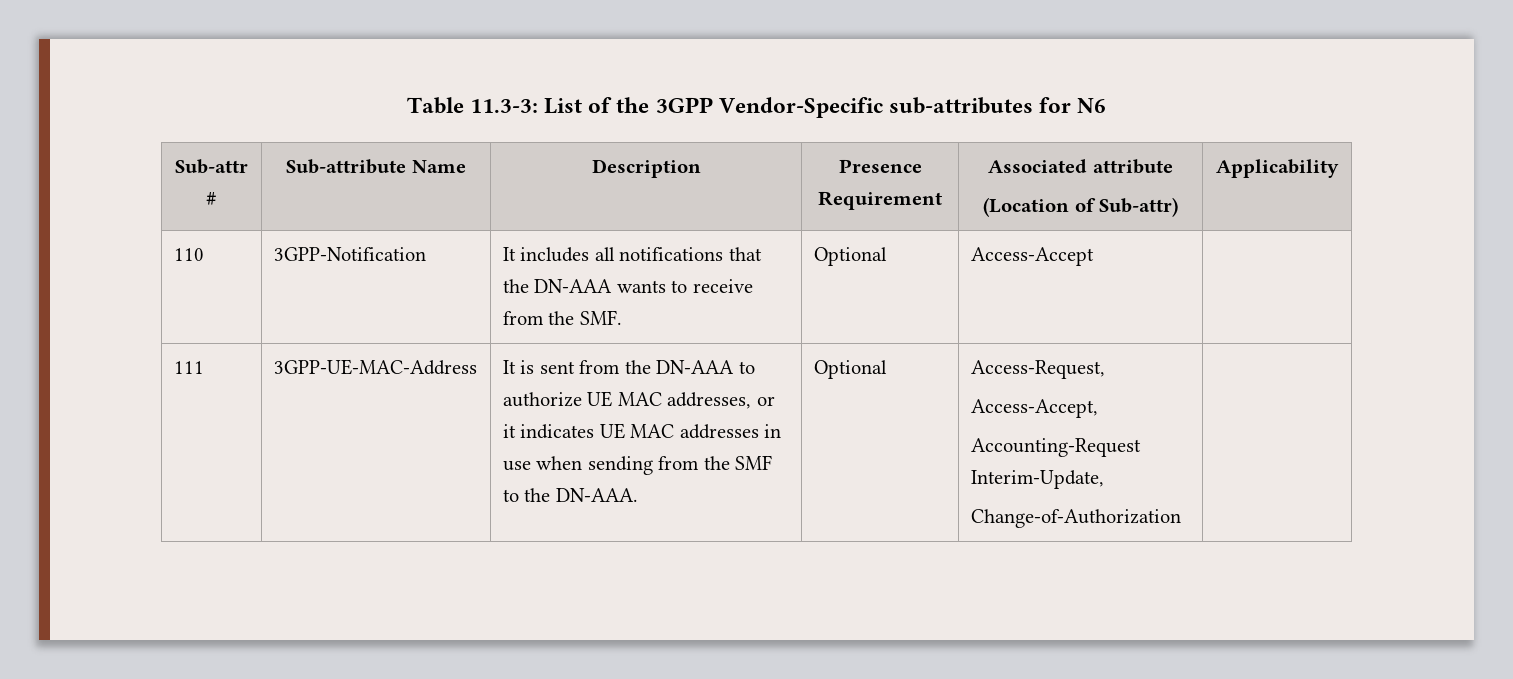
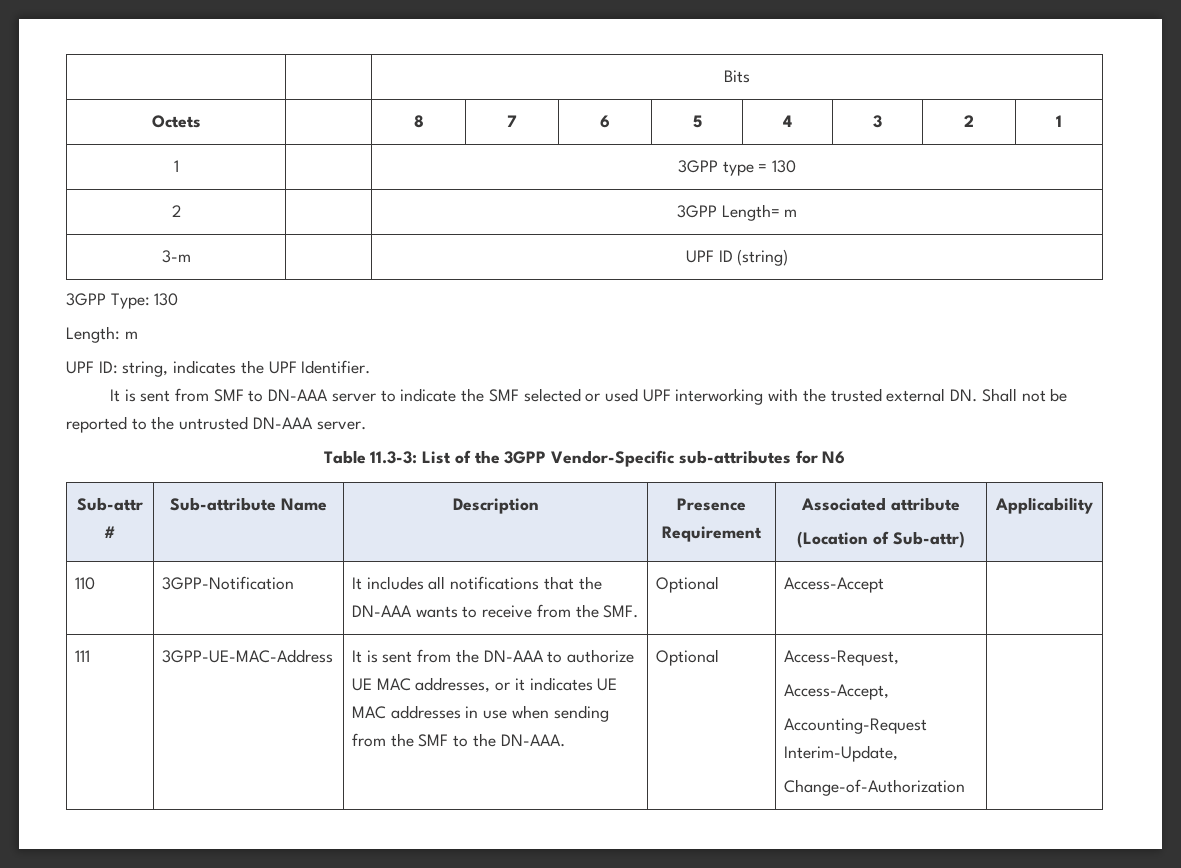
(406, 105) none -> [724,70,750,83] [151,115,201,128] [413,115,424,128] [507,115,517,127] [600,115,610,128] [692,115,702,128] [783,115,792,127] [873,115,882,128] [964,115,974,127] [1056,115,1062,127] [173,160,179,172] [677,160,797,176] [171,205,181,217] [676,204,798,221] [161,250,191,263] [685,249,789,266] [66,293,179,309] [66,326,138,343] [66,360,371,377] [109,388,1068,405] [66,416,366,433] | | Bits // Octets | | 8 | 7 | 6 | 5 | 4 | 3 | 2 | 1 // 1 | | 3GPP type = 130 // 2 | | 3GPP Length= m // 3-m | | UPF ID (string) // 3GPP Type: 130 // Length: m // UPF ID: string, indicates the UPF Identifier. // It is sent from SMF to DN-AAA server to indicate the SMF selected or used UPF interworking with the trusted external DN. Shall not be reported to the untrusted DN-AAA server. //

